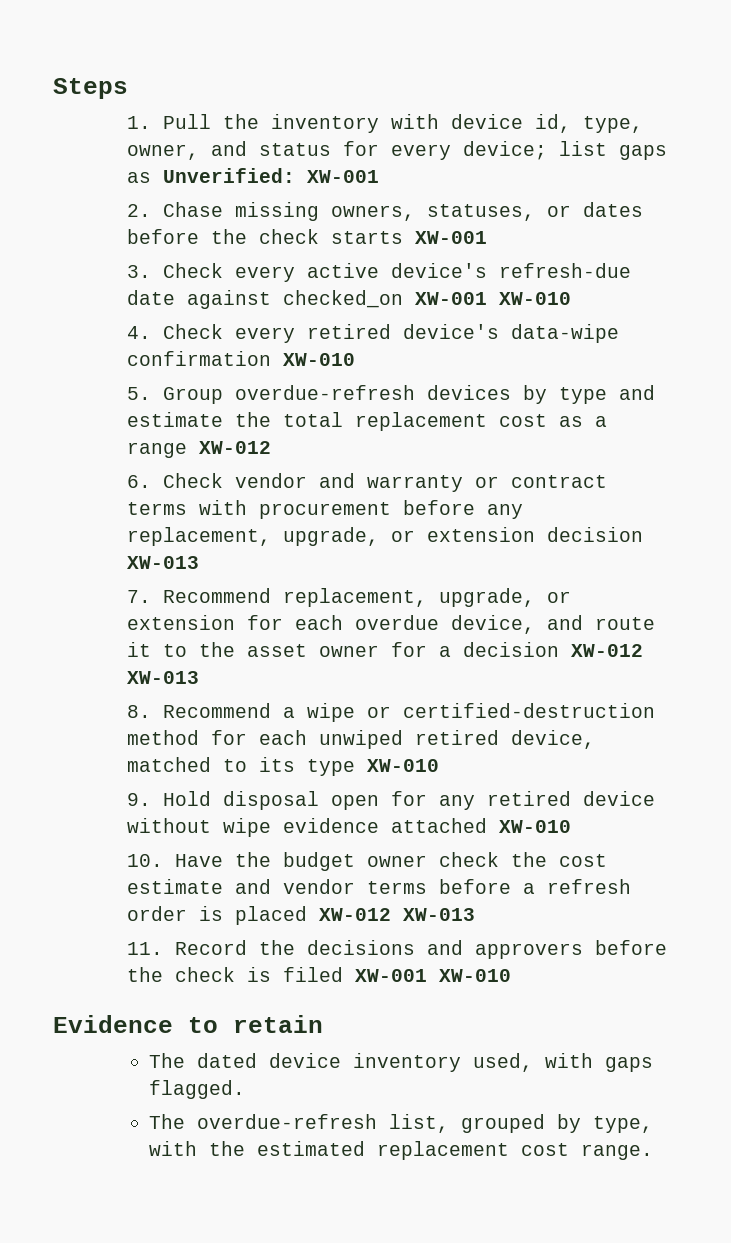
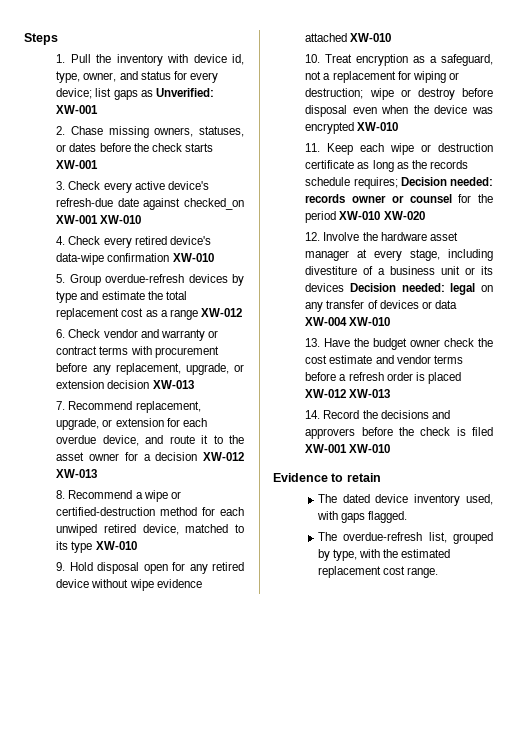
(164, 860) none -> [325,54,493,66] [305,71,459,83] [305,88,493,100] [305,105,493,117] [305,122,399,134] [305,143,493,155] [305,160,468,172] [305,177,493,189] [305,194,493,203] [305,211,425,223] [305,232,458,241] [305,249,493,261] [305,266,493,275] [305,283,493,295] [305,300,457,312] [305,317,391,326] [305,338,321,347] Treat encryption as a safeguard, not a replacement for wiping or destruction; wipe or destroy before disposal even when the device was encrypted XW-010 // 11. Keep each wipe or destruction certificate as long as the records schedule requires; Decision needed: records owner or counsel for the period XW-010 XW-020 // 12. Involve the hardware asset manager at every stage, including divestiture of a business unit or its devices Decision needed: legal on any transfer of devices or data XW-004 XW-010 // 13.
[127,942,164,955] 11. -> [305,410,321,419] 14.

